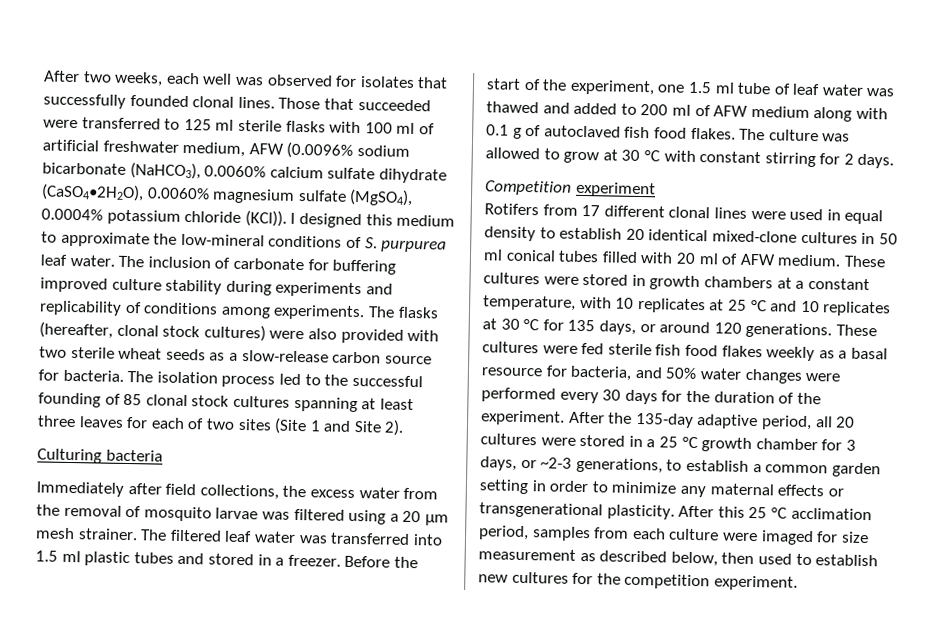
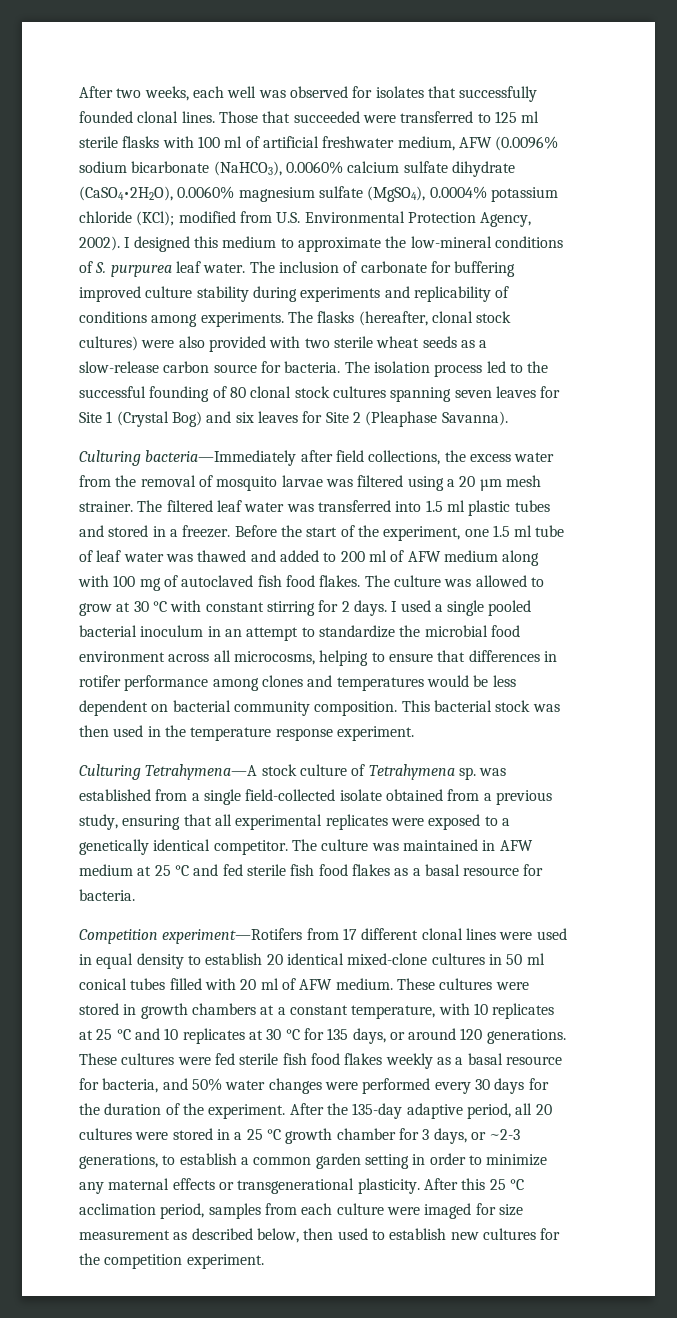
[244,210,287,227] (KCl)). -> [136,211,532,227] [79,236,120,251] (KCl); modified from U.S. Environmental Protection Agency, 2002).
[123,393,143,406] 85 -> [229,387,246,398] 80
[361,398,414,411] [37,415,405,436] [37,448,163,464] [36,481,124,497] at least three leaves for each of two sites (Site 1 and Site 2). // Culturing bacteria // Immediately -> [454,386,561,398] [79,411,508,427] [79,450,297,466] seven leaves for Site 1 (Crystal Bog) and six leaves for Site 2 (Pleaphase Savanna). // Culturing bacteria—Immediately
[486,124,522,139] 0.1 g -> [113,575,161,591] 100 mg
(895, 161) none -> [391,600,532,616] [79,625,520,641] [79,650,557,666] [79,675,516,691] [79,700,560,716] [79,725,414,741] [79,764,507,780] [79,789,552,805] [79,814,510,830] [79,839,533,855] [79,864,544,876] [79,889,135,901] I used a single pooled bacterial inoculum in an attempt to standardize the microbial food environment across all microcosms, helping to ensure that differences in rotifer performance among clones and temperatures would be less dependent on bacterial community composition. This bacterial stock was then used in the temperature response experiment. // Culturing Tetrahymena—A stock culture of Tetrahymena sp. was established from a single field-collected isolate obtained from a previous study, ensuring that all experimental replicates were exposed to a genetically identical competitor. The culture was maintained in AFW medium at 25 °C and fed sterile fish food flakes as a basal resource for bacteria.
[575,181,656,198] [484,203,539,216] experiment // Rotifers -> [162,928,303,944] experiment—Rotifers

